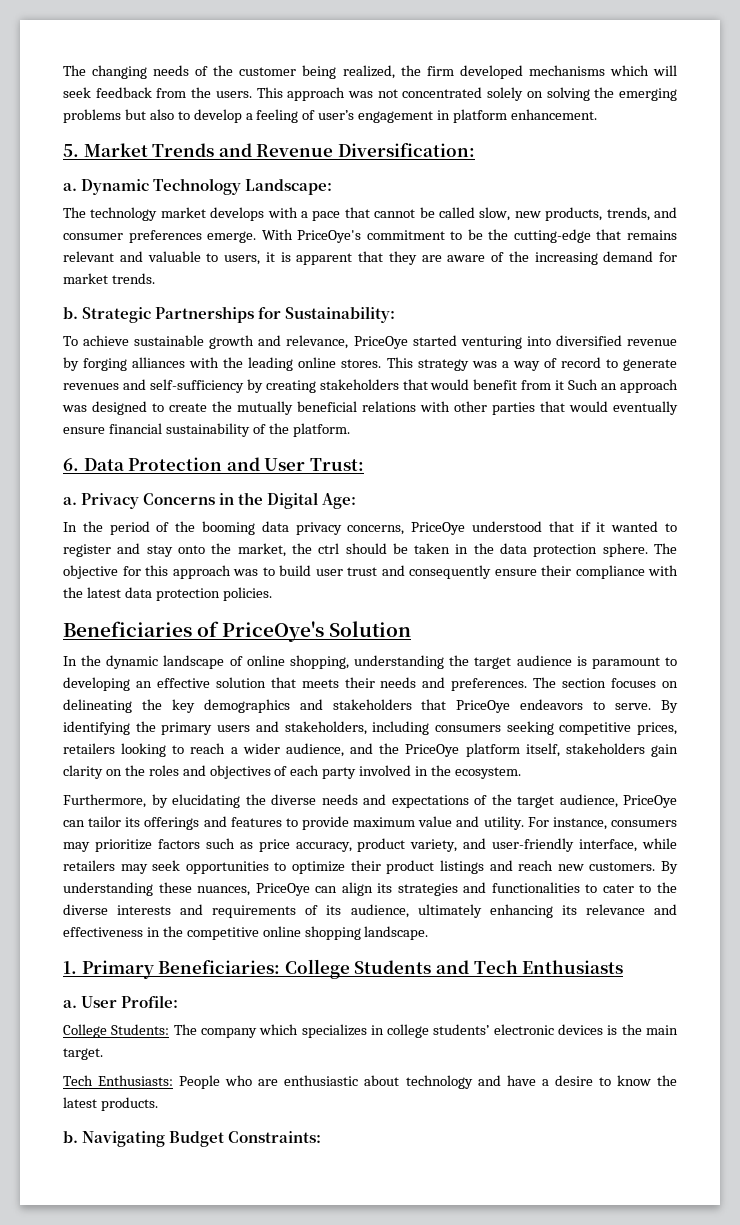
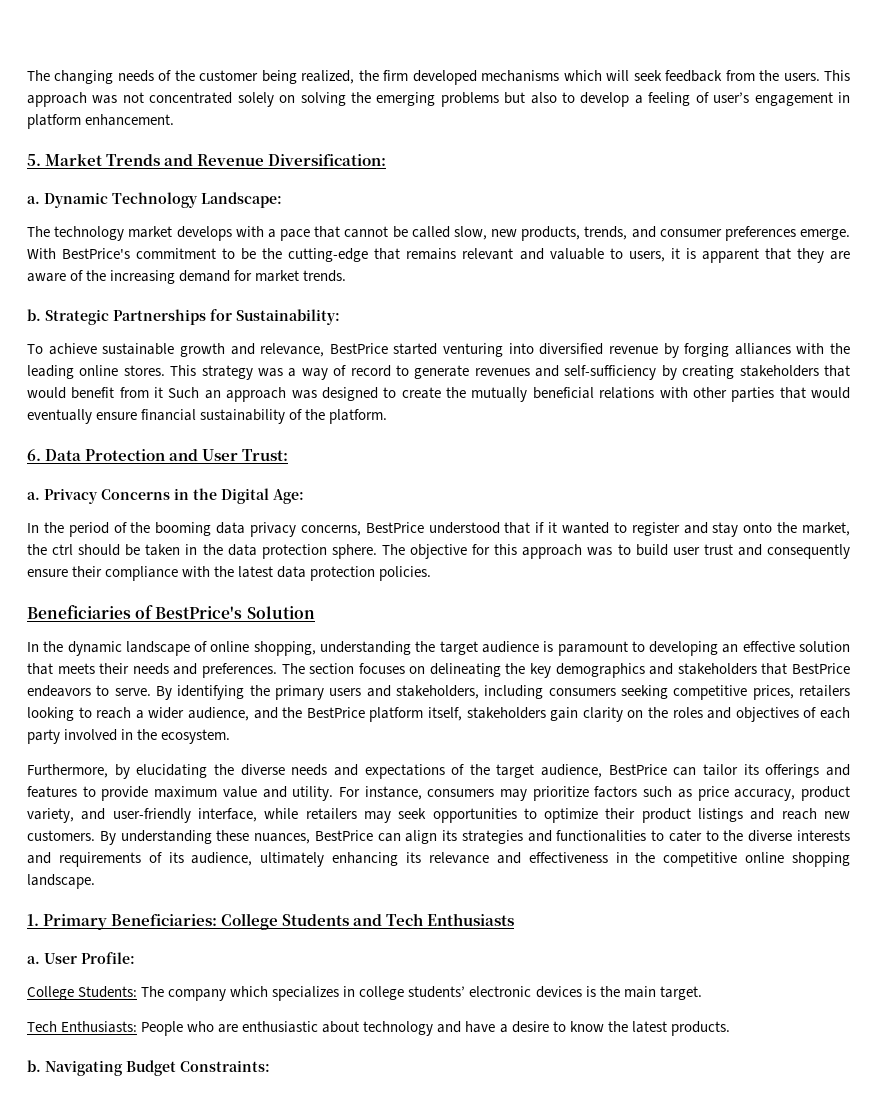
[297,230,362,243] PriceOye's -> [62,248,131,259] BestPrice's
[353,336,408,349] PriceOye -> [329,343,388,354] BestPrice
[411,522,466,535] PriceOye -> [365,522,424,533] BestPrice
[222,621,325,642] PriceOye's -> [155,606,243,619] BestPrice's
[456,700,511,713] PriceOye -> [792,663,851,674] BestPrice
[405,744,460,757] PriceOye -> [306,707,365,718] BestPrice
[623,795,677,808] PriceOye -> [608,764,667,775] BestPrice
[255,883,310,896] PriceOye -> [314,830,373,841] BestPrice

